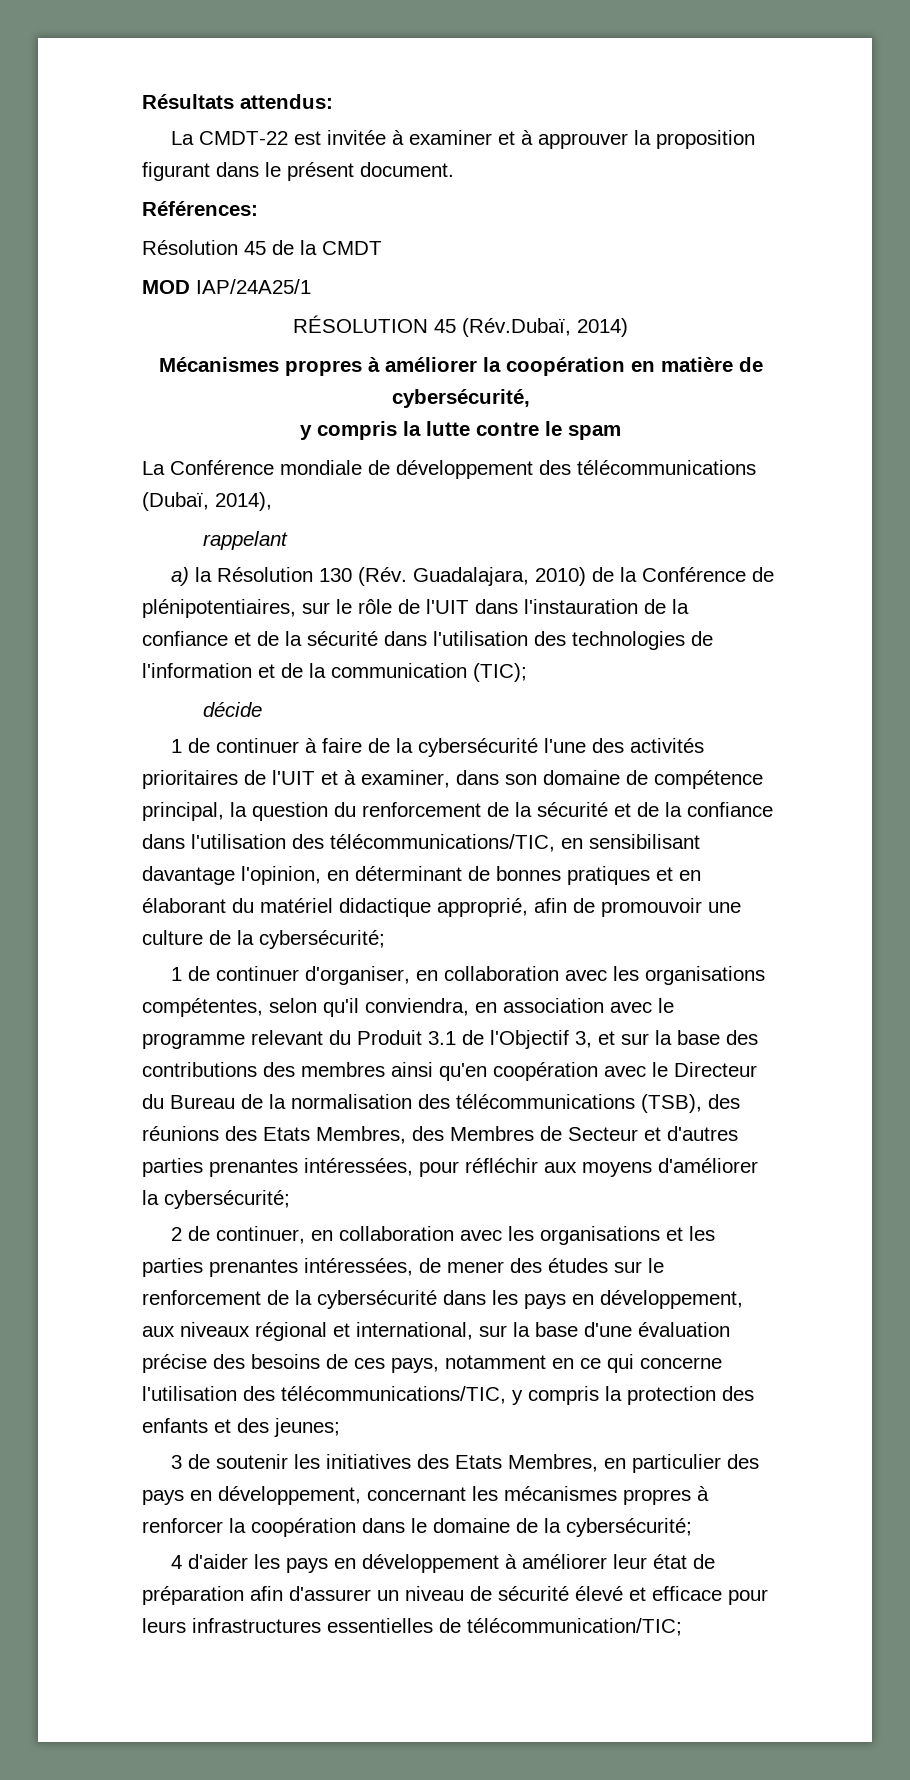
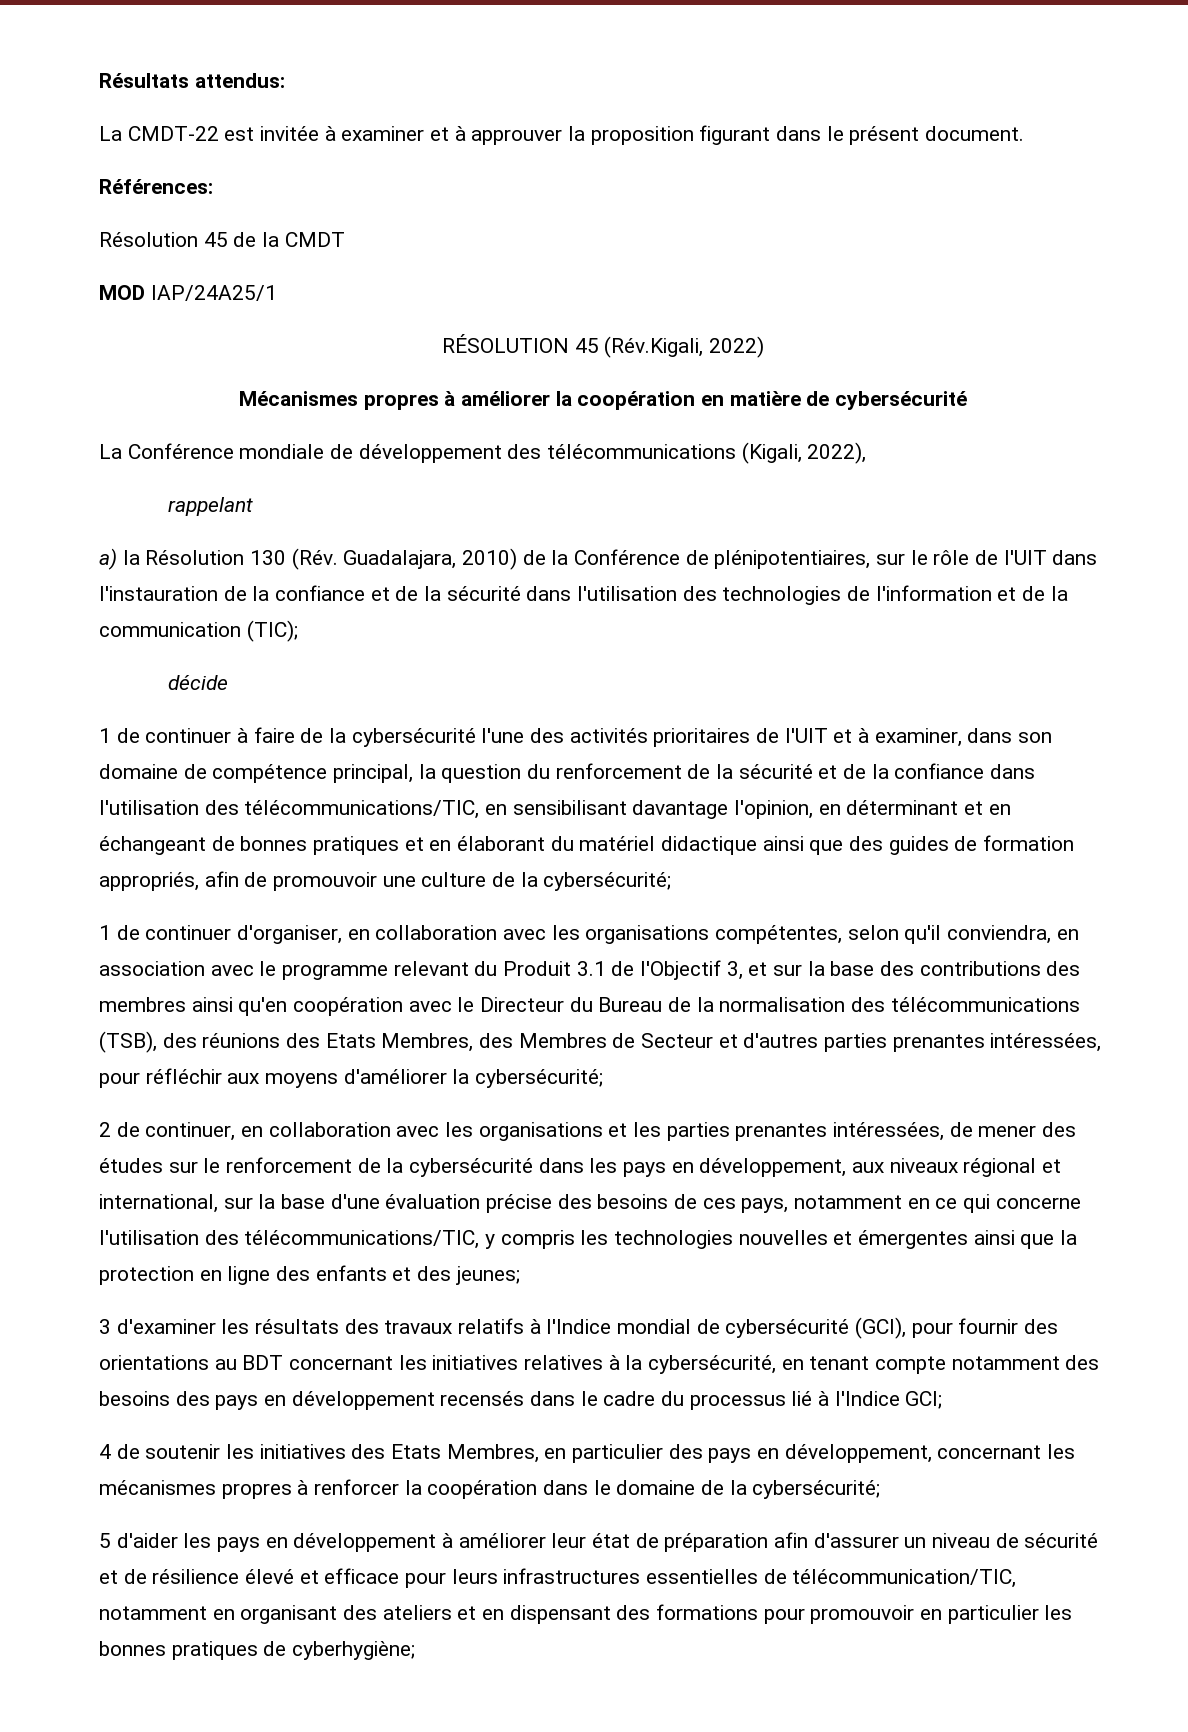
[462,318,628,337] (Rév.Dubaï, 2014) -> [604,336,765,358] (Rév.Kigali, 2022)
[391,389,530,408] [300,421,621,440] cybersécurité, // y compris la lutte contre le spam -> [835,391,968,410] cybersécurité
[142,492,272,511] (Dubaï, 2014), -> [741,442,867,464] (Kigali, 2022),
(462, 873) none -> [964,801,1011,815] [99,836,206,855] et en échangeant
[437,898,528,917] approprié, -> [762,835,1075,855] [99,872,199,891] ainsi que des guides de formation appropriés,
[605,1386,716,1405] la protection -> [580,1230,1078,1249] [99,1266,271,1285] les technologies nouvelles et émergentes ainsi que la protection en ligne
(183, 1462) none -> [116,1317,1059,1339] [99,1355,1100,1374] [99,1391,943,1410] [99,1444,111,1459] d'examiner les résultats des travaux relatifs à l'Indice mondial de cybersécurité (GCI), pour fournir des orientations au BDT concernant les initiatives relatives à la cybersécurité, en tenant compte notamment des besoins des pays en développement recensés dans le cadre du processus lié à l'Indice GCI; // 4
[171,1555,183,1569] 4 -> [99,1533,111,1548] 5
(569, 1593) none -> [99,1569,240,1584] et de résilience
[467,1618,682,1636] télécommunication/TIC; -> [792,1569,1017,1588] [99,1604,1073,1624] [99,1641,416,1660] télécommunication/TIC, notamment en organisant des ateliers et en dispensant des formations pour promouvoir en particulier les bonnes pratiques de cyberhygiène;

